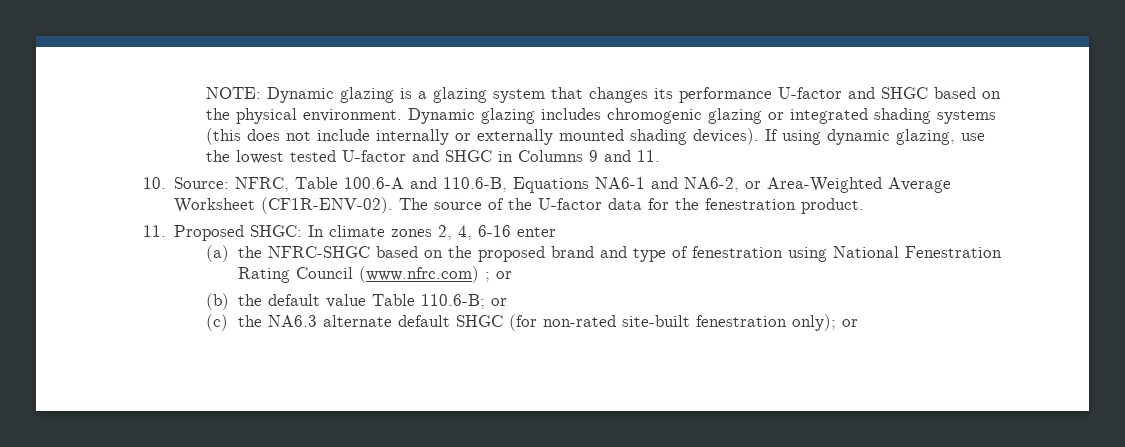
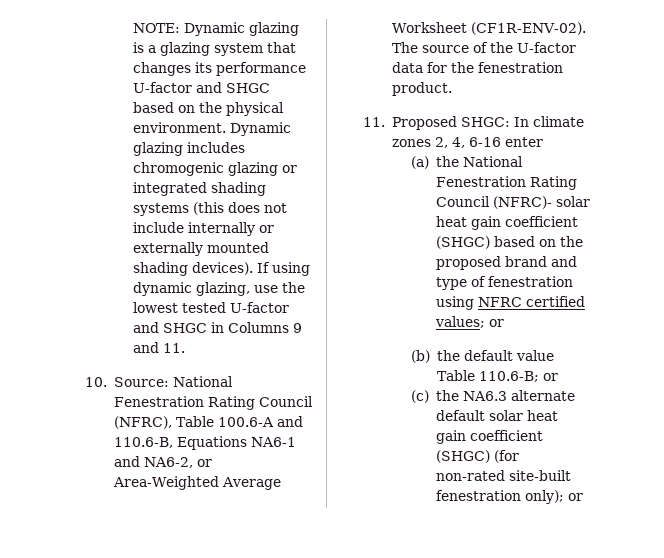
[235,177,290,192] NFRC, -> [172,376,233,387] [113,396,313,410] [113,416,172,429] National Fenestration Rating Council (NFRC),
[267,246,370,258] NFRC-SHGC -> [463,156,524,167] [436,176,578,190] [436,196,591,209] [436,216,579,230] [436,236,491,249] National Fenestration Rating Council (NFRC)- solar heat gain coefficient (SHGC)
[832,246,1002,258] [237,266,490,283] National Fenestration Rating Council (www.nfrc.com) ; -> [478,296,586,307] [435,316,486,328] NFRC certified values;
[455,315,503,327] SHGC -> [489,410,559,421] [436,430,544,444] [436,450,491,463] solar heat gain coefficient (SHGC)

